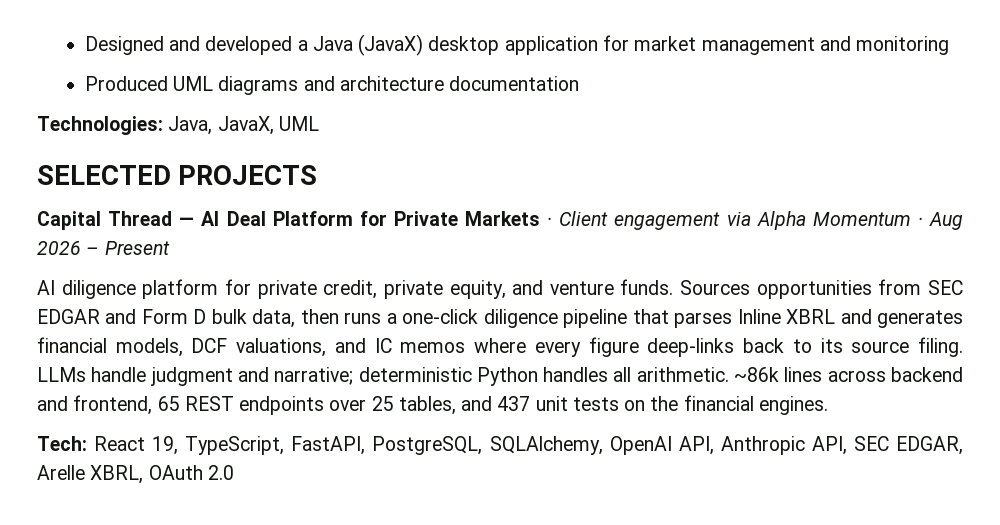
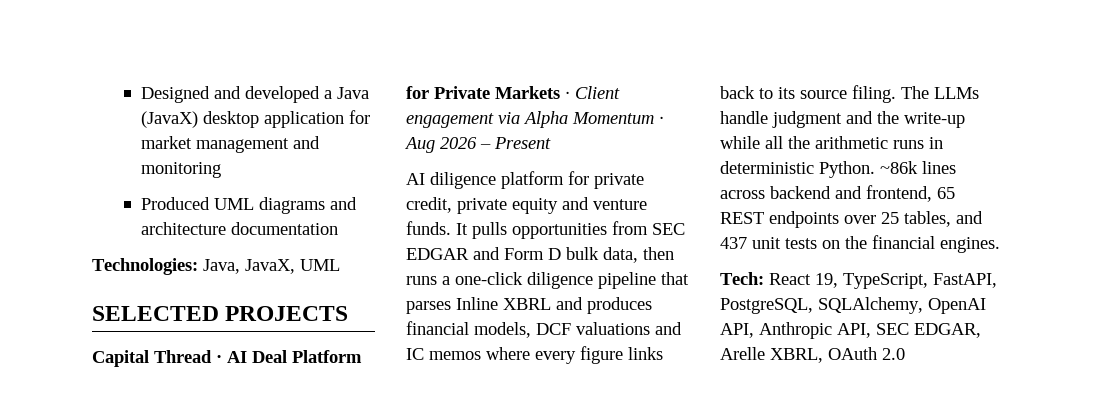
[179,217,195,226] — -> [216,355,222,363] ·
[449,280,506,299] equity, -> [512,198,558,214] equity
[680,280,751,295] Sources -> [456,222,507,239] It pulls
[877,310,964,328] generates -> [587,297,652,314] produces
[236,338,327,357] valuations, -> [576,322,650,335] valuations
[647,338,735,357] deep-links -> [628,347,663,360] links
(964, 347) none -> [901,86,929,99] The
[274,367,729,386] narrative; deterministic Python handles all arithmetic. -> [877,111,965,128] [720,136,943,149] [720,161,875,178] the write-up while all the arithmetic runs in deterministic Python.

